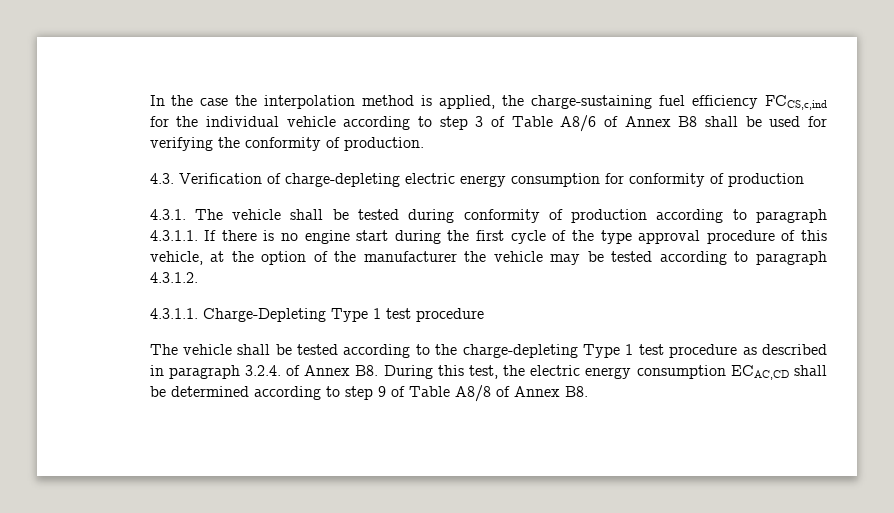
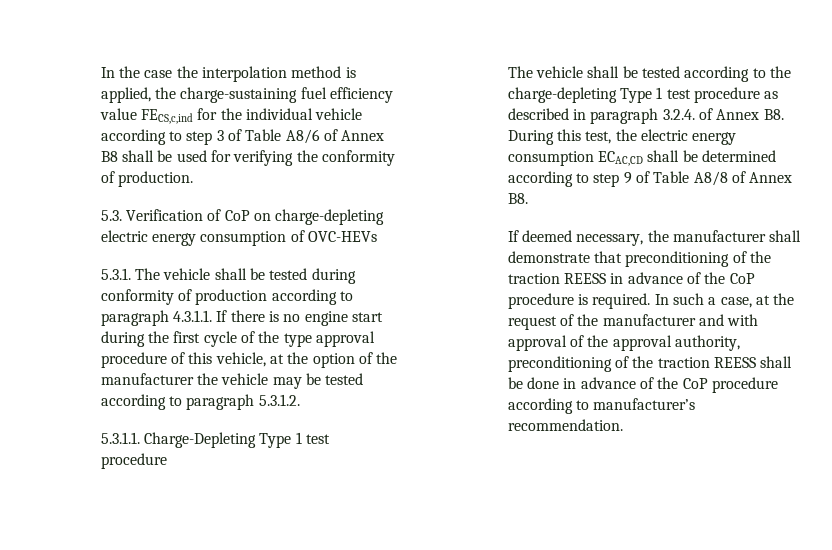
[764,95,827,110] FCCS,c,ind -> [99,108,193,124] value FECS,c,ind
[149,173,174,184] 4.3. -> [100,210,122,221] 5.3.
(281, 178) none -> [224,210,271,221] CoP on
[604,173,804,187] [149,209,186,220] for conformity of production // 4.3.1. -> [290,230,377,242] [100,268,131,280] of OVC-HEVs // 5.3.1.
[149,272,198,283] [149,308,198,319] 4.3.1.2. // 4.3.1.1. -> [258,394,300,406] [100,432,140,444] 5.3.1.2. // 5.3.1.1.
(588, 391) none -> [507,230,802,246] [507,251,771,267] [507,272,755,284] [507,293,795,309] [507,314,759,330] [507,335,740,351] [507,356,793,372] [507,377,778,393] [507,398,696,414] [507,419,623,431] // If deemed necessary, the manufacturer shall demonstrate that preconditioning of the traction REESS in advance of the CoP procedure is required. In such a case, at the request of the manufacturer and with approval of the approval authority, preconditioning of the traction REESS shall be done in advance of the CoP procedure according to manufacturer’s recommendation.

